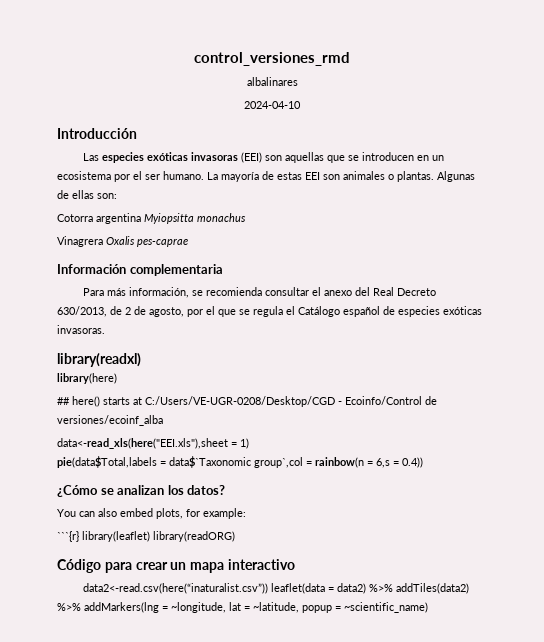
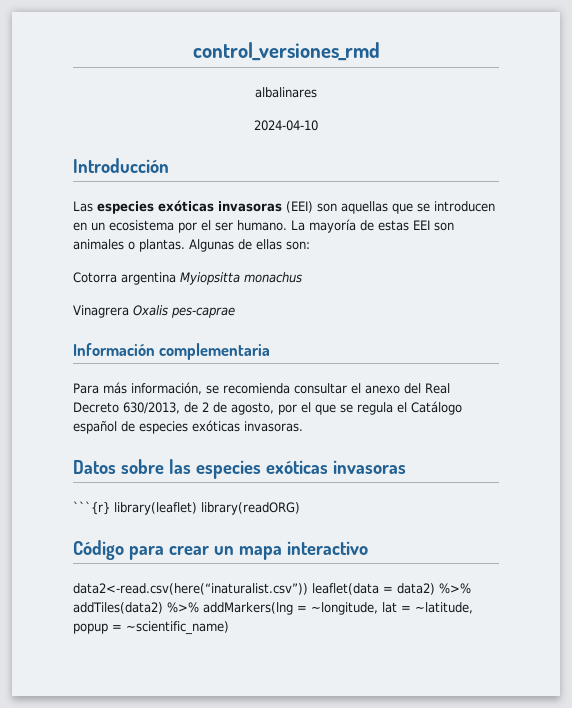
[57,353,141,367] [57,373,117,384] [57,396,437,407] [57,415,163,426] [57,438,249,449] [57,456,423,468] [57,485,226,497] [57,508,246,519] library(readxl) // library(here) // ## here() starts at C:/Users/VE-UGR-0208/Desktop/CGD - Ecoinfo/Control de versiones/ecoinf_alba // data<-read_xls(here("EEI.xls"),sheet = 1) // pie(data$Total,labels = data$`Taxonomic group`,col = rainbow(n = 6,s = 0.4)) // ¿Cómo se analizan los datos? // You can also embed plots, for example: -> [73,459,406,479] Datos sobre las especies exóticas invasoras

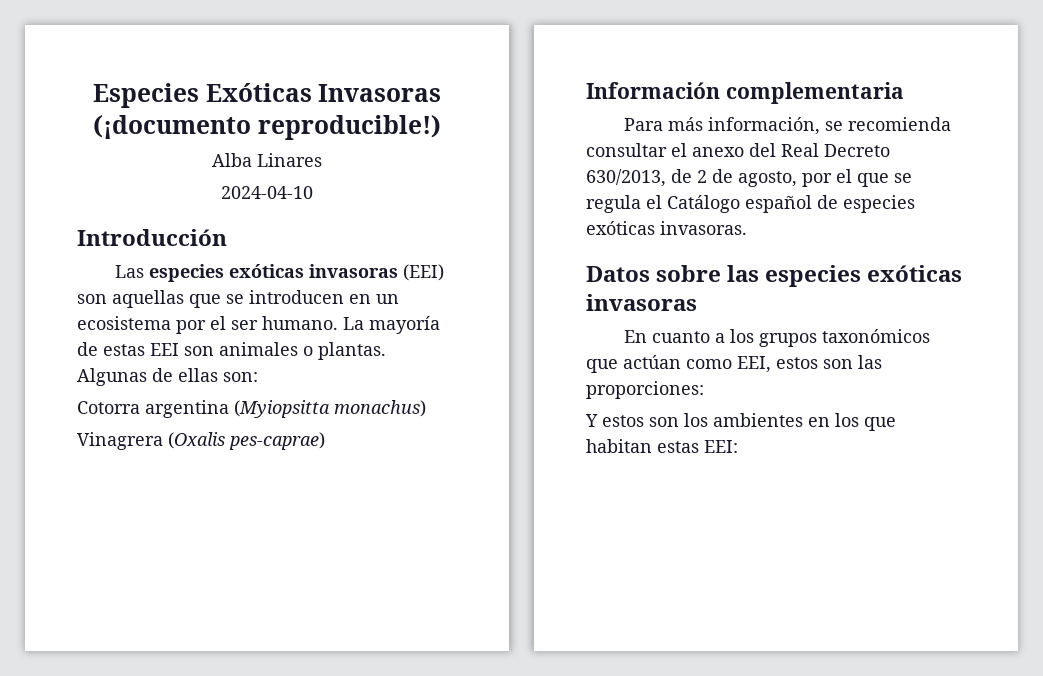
[192,42,380,61] [255,87,317,98] control_versiones_rmd // albalinares -> [92,83,442,108] [93,115,441,140] [212,153,322,167] Especies Exóticas Invasoras (¡documento reproducible!) // Alba Linares
[180,272,302,285] Myiopsitta monachus -> [234,400,426,418] (Myiopsitta monachus)
[133,305,235,318] Oxalis pes-caprae -> [168,432,325,450] (Oxalis pes-caprae)
[73,501,300,515] [73,540,368,560] [73,583,471,595] [73,602,473,615] [73,621,229,635] ```{r} library(leaflet) library(readORG) // Código para crear un mapa interactivo // data2<-read.csv(here(“inaturalist.csv”)) leaflet(data = data2) %>% addTiles(data2) %>% addMarkers(lng = ~longitude, lat = ~latitude, popup = ~scientific_name) -> [624,329,931,347] [586,355,882,373] [586,381,704,399] [585,413,896,431] [586,439,738,453] En cuanto a los grupos taxonómicos que actúan como EEI, estos son las proporciones: // Y estos son los ambientes en los que habitan estas EEI:

